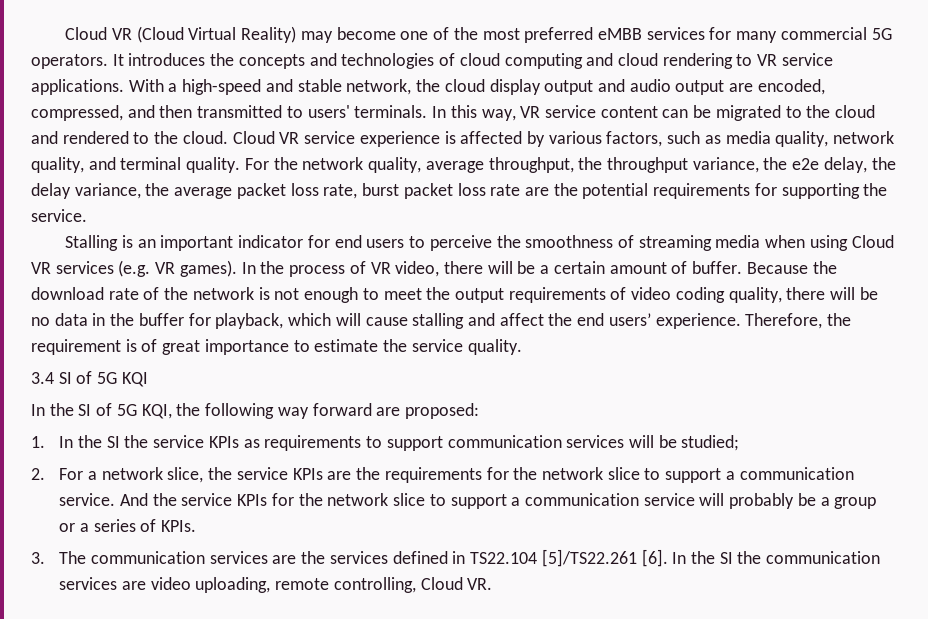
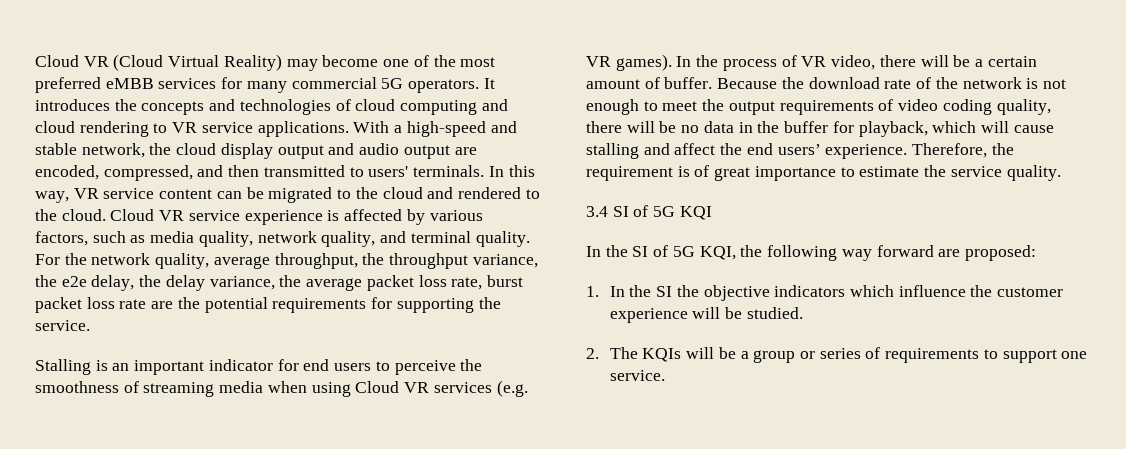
[153,435,740,451] service KPIs as requirements to support communication services will be studied; -> [703,285,1064,301] [609,307,803,323] objective indicators which influence the customer experience will be studied.
[59,467,854,483] [59,493,795,509] For a network slice, the service KPIs are the requirements for the network slice to support a communication service. And the service KPIs for the network slice to support a communication service will probably -> [609,347,715,362] The KQIs will
[79,523,89,532] a -> (816, 355) none
[161,520,197,532] [31,549,881,567] [59,577,493,593] KPIs. // 3. The communication services are the services defined in TS22.104 [5]/TS22.261 [6]. In the SI the communication services are video uploading, remote controlling, Cloud VR. -> [885,348,1088,363] [609,370,665,381] requirements to support one service.

